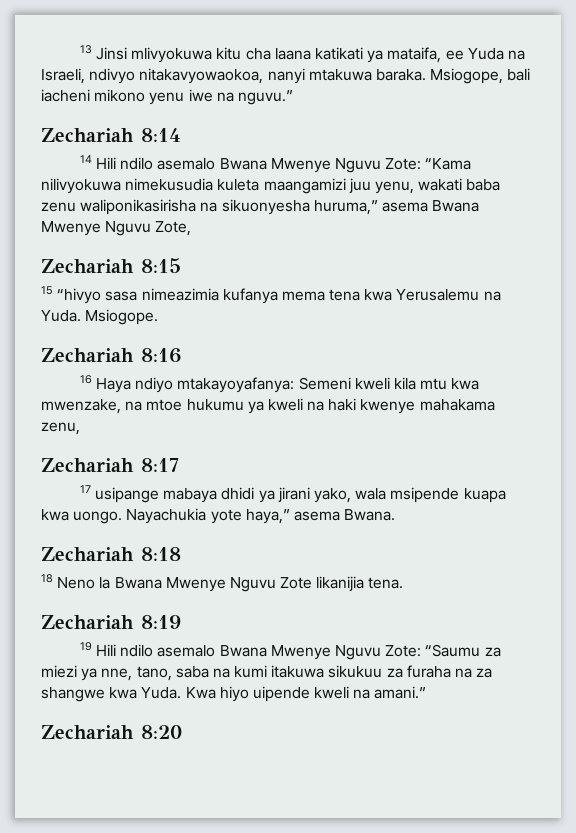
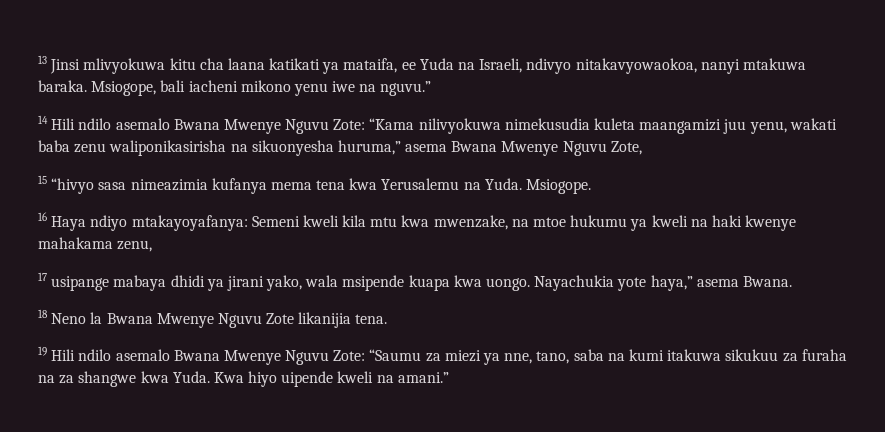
[41,128,181,142] // Zechariah 8:14 -> (432, 88) none
[41,258,181,273] // Zechariah 8:15 -> (642, 148) none
[41,348,182,363] // Zechariah 8:16 -> (592, 186) none
[41,458,179,472] // Zechariah 8:17 -> (153, 246) none
[41,547,181,561] // Zechariah 8:18 -> (792, 281) none
[41,615,181,629] // Zechariah 8:19 -> (388, 319) none
[41,725,182,739] // Zechariah 8:20 -> (449, 377) none

